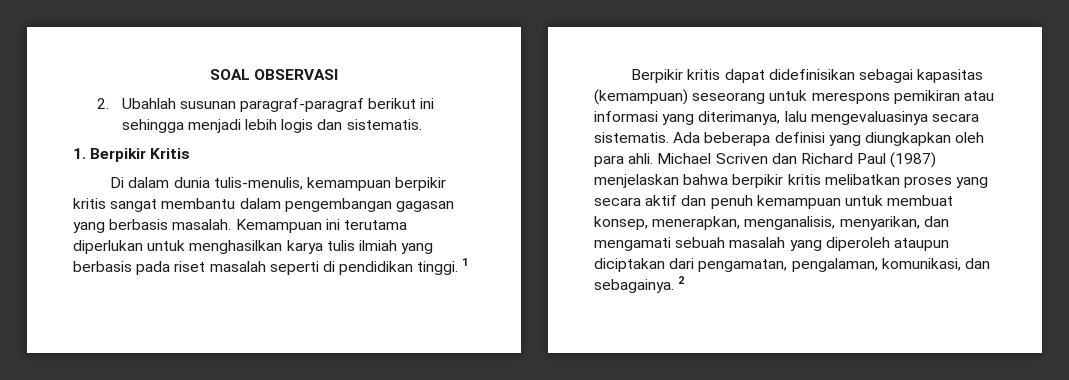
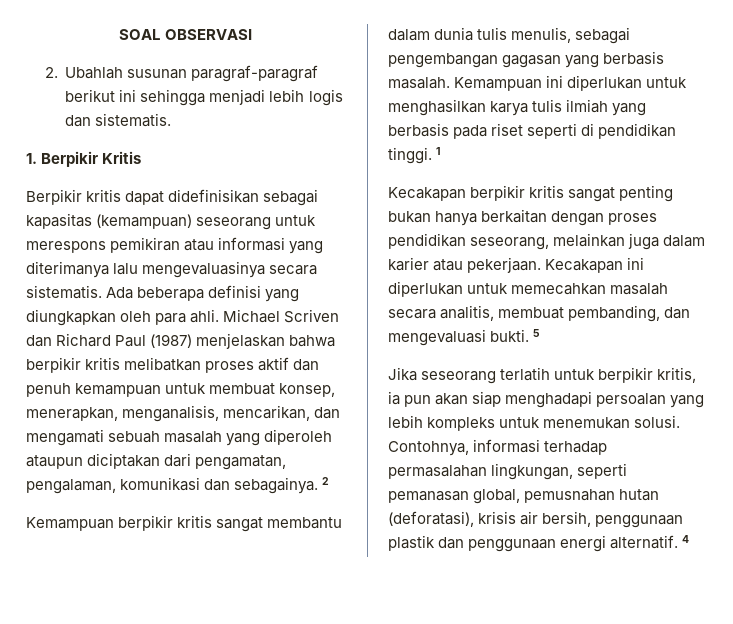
[110,177,447,191] [73,198,454,212] [73,219,407,233] [73,240,434,254] [73,258,469,275] // Di dalam dunia tulis-menulis, kemampuan berpikir kritis sangat membantu dalam pengembangan gagasan yang berbasis masalah. Kemampuan ini terutama diperlukan untuk menghasilkan karya tulis ilmiah yang berbasis pada riset masalah seperti di pendidikan tinggi. 1 -> (142, 157) none
[698,111,781,125] diterimanya, -> [26,261,109,278] diterimanya
[956,177,989,188] [594,197,641,206] yang secara -> (255, 367) none
[839,216,920,230] menyarikan, -> [223,405,311,421] mencarikan,
[881,258,961,271] komunikasi, -> [120,477,201,491] komunikasi
(685, 280) none -> [26,515,343,532] [388,27,631,44] [388,51,665,68] [388,75,688,91] [388,99,647,116] [388,123,677,139] [388,147,442,164] [388,185,674,202] [388,209,658,226] [388,233,706,250] [388,257,645,273] [388,281,669,297] [388,305,691,322] [388,329,541,346] [388,367,697,384] [388,391,705,408] [388,415,681,431] [388,439,608,456] [388,463,628,480] [388,489,660,504] [388,511,684,528] [388,535,690,552] // Kemampuan berpikir kritis sangat membantu dalam dunia tulis menulis, sebagai pengembangan gagasan yang berbasis masalah. Kemampuan ini diperlukan untuk menghasilkan karya tulis ilmiah yang berbasis pada riset seperti di pendidikan tinggi. 1 // Kecakapan berpikir kritis sangat penting bukan hanya berkaitan dengan proses pendidikan seseorang, melainkan juga dalam karier atau pekerjaan. Kecakapan ini diperlukan untuk memecahkan masalah secara analitis, membuat pembanding, dan mengevaluasi bukti. 5 // Jika seseorang terlatih untuk berpikir kritis, ia pun akan siap menghadapi persoalan yang lebih kompleks untuk menemukan solusi. Contohnya, informasi terhadap permasalahan lingkungan, seperti pemanasan global, pemusnahan hutan (deforatasi), krisis air bersih, penggunaan plastik dan penggunaan energi alternatif. 4

